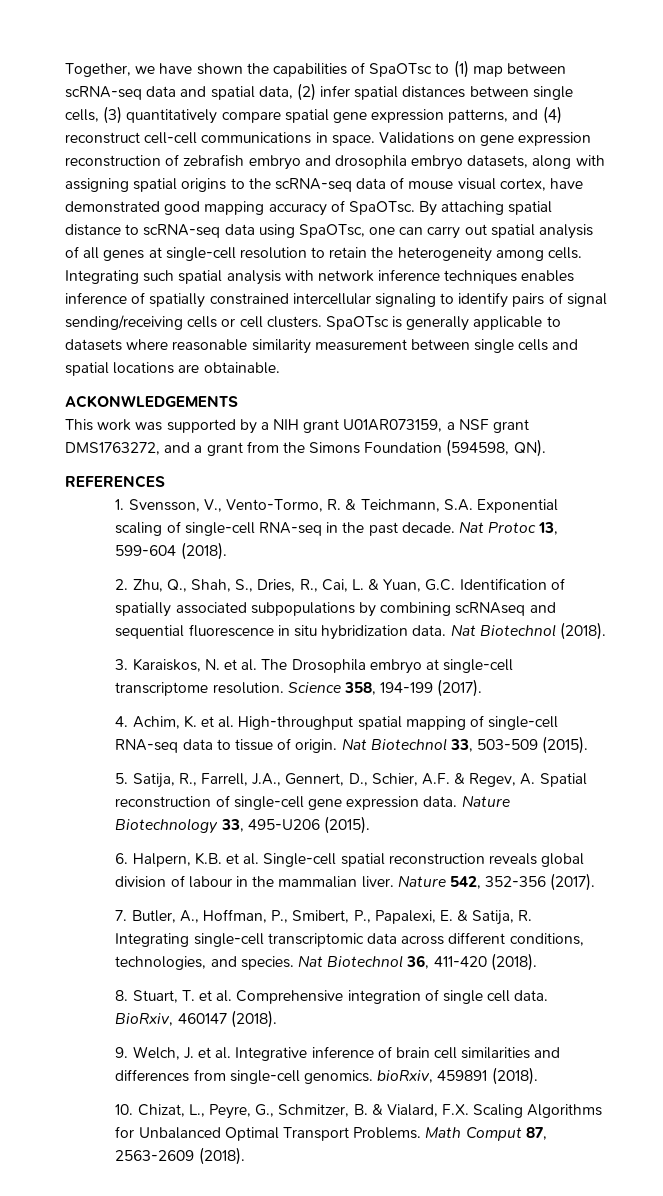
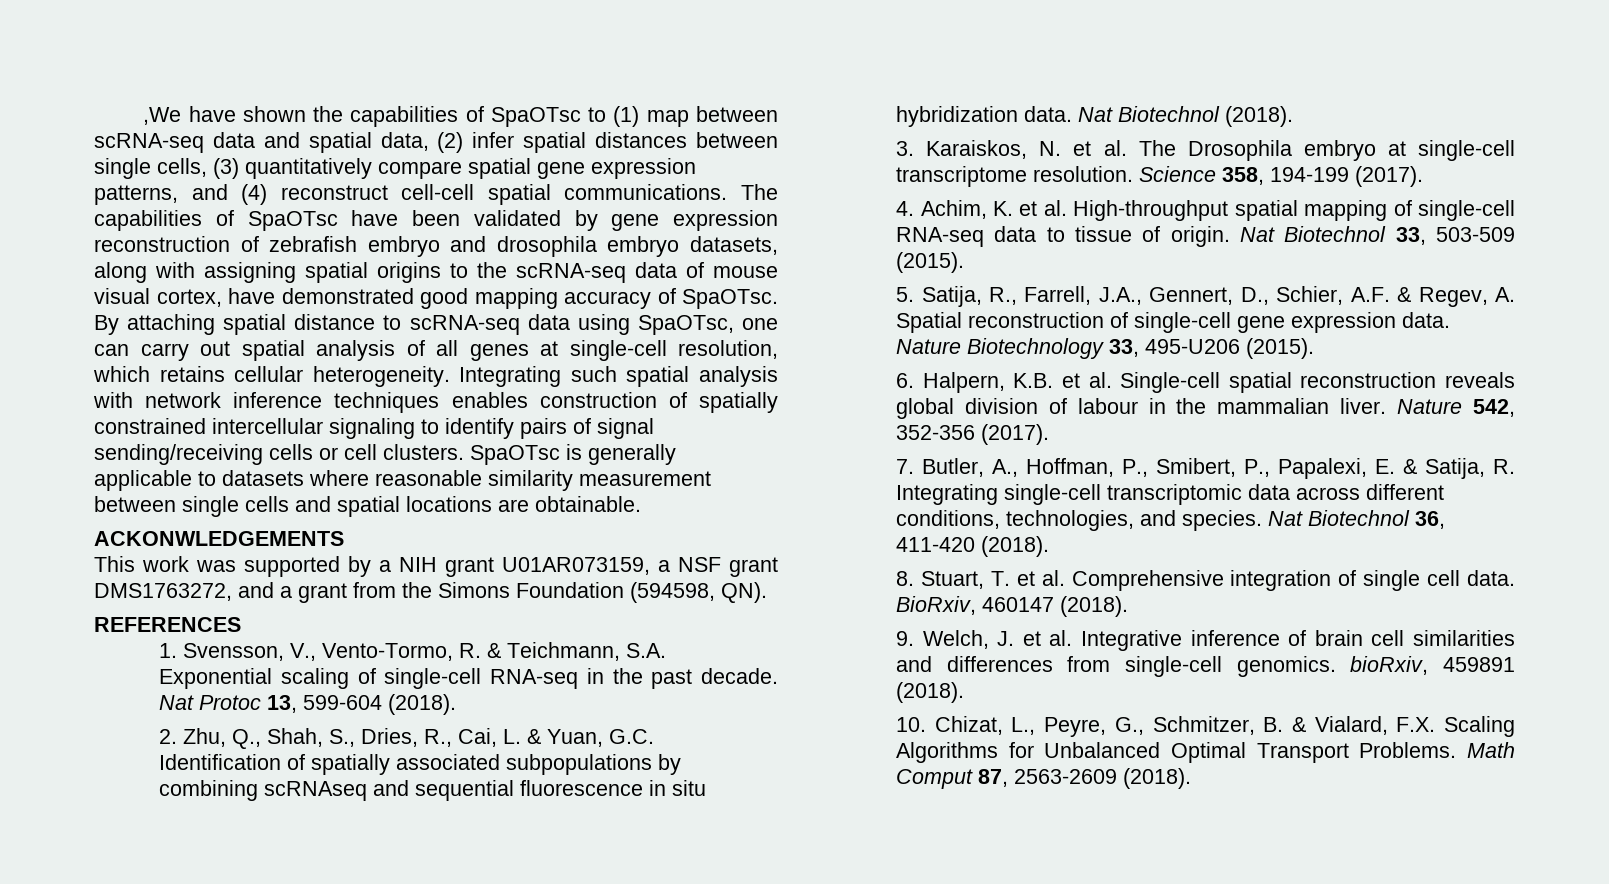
[65,63,156,77] Together, we -> [143,107,182,125] ,We
[201,132,477,146] communications in space. Validations on -> [487,184,778,205] [94,210,598,231] spatial communications. The capabilities of SpaOTsc have been validated by
[239,247,583,262] resolution to retain the heterogeneity among cells. -> [678,340,778,359] [93,366,450,387] resolution, which retains cellular heterogeneity.
[65,292,127,304] inference -> [539,392,657,408] construction

